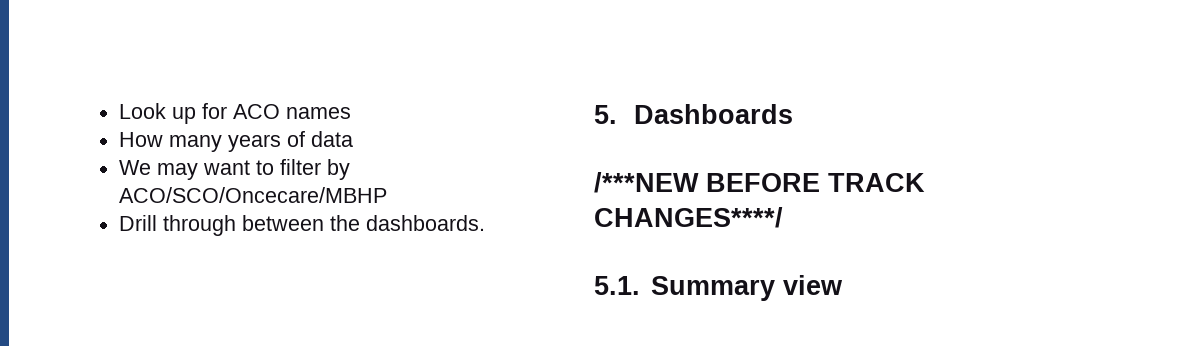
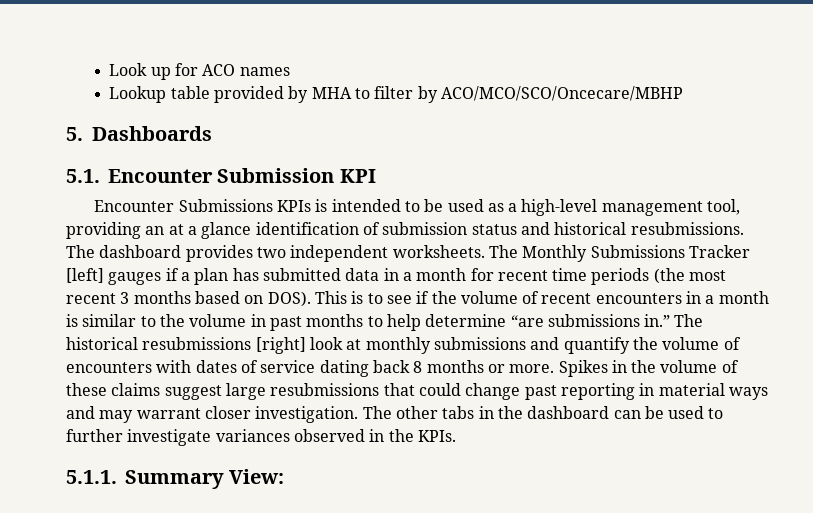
[119,131,354,152] [119,159,351,180] [119,187,388,203] [119,215,486,236] [594,104,793,124] [594,172,925,193] [594,207,783,228] [594,275,843,301] How many years of data // We may want to filter by ACO/SCO/Oncecare/MBHP // Drill through between the dashboards. // 5. Dashboards // /***NEW BEFORE TRACK CHANGES****/ // 5.1. Summary view -> [109,86,684,103] [66,126,212,141] [66,168,376,183] [94,199,741,216] [66,222,744,239] [66,245,750,262] [66,268,727,285] [66,291,769,307] [66,314,704,331] [66,337,741,354] [66,360,739,377] [66,383,768,400] [66,406,724,423] [66,429,456,446] [66,469,285,489] Lookup table provided by MHA to filter by ACO/MCO/SCO/Oncecare/MBHP // 5. Dashboards // 5.1. Encounter Submission KPI // Encounter Submissions KPIs is intended to be used as a high-level management tool, providing an at a glance identification of submission status and historical resubmissions. The dashboard provides two independent worksheets. The Monthly Submissions Tracker [left] gauges if a plan has submitted data in a month for recent time periods (the most recent 3 months based on DOS). This is to see if the volume of recent encounters in a month is similar to the volume in past months to help determine “are submissions in.” The historical resubmissions [right] look at monthly submissions and quantify the volume of encounters with dates of service dating back 8 months or more. Spikes in the volume of these claims suggest large resubmissions that could change past reporting in material ways and may warrant closer investigation. The other tabs in the dashboard can be used to further investigate variances observed in the KPIs. // 5.1.1. Summary View:

